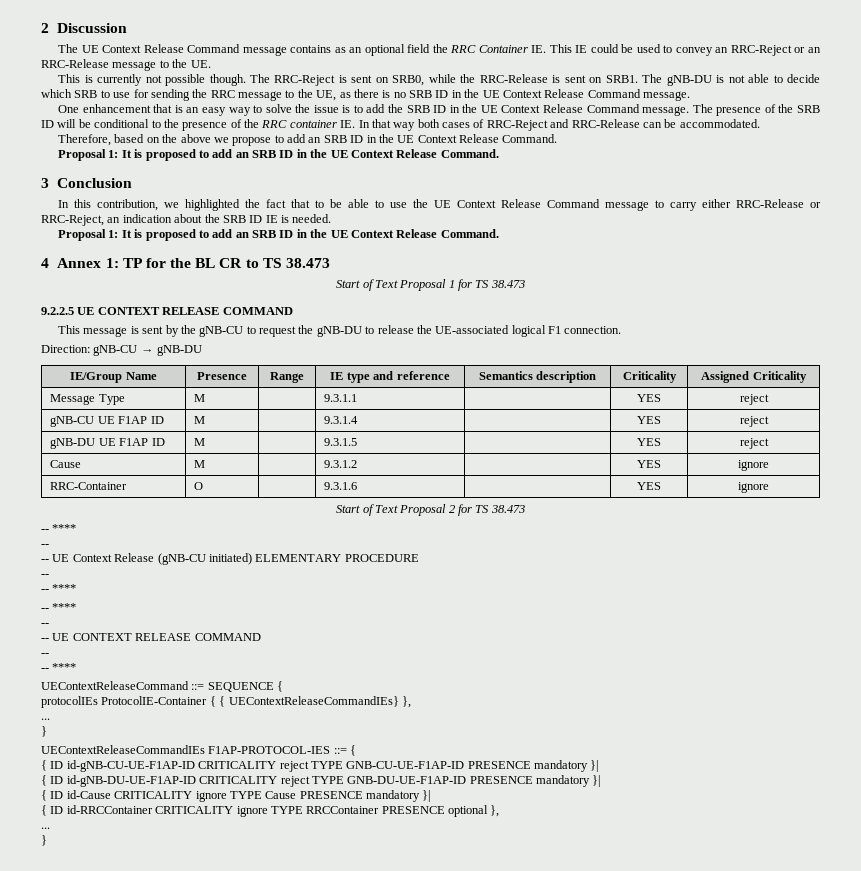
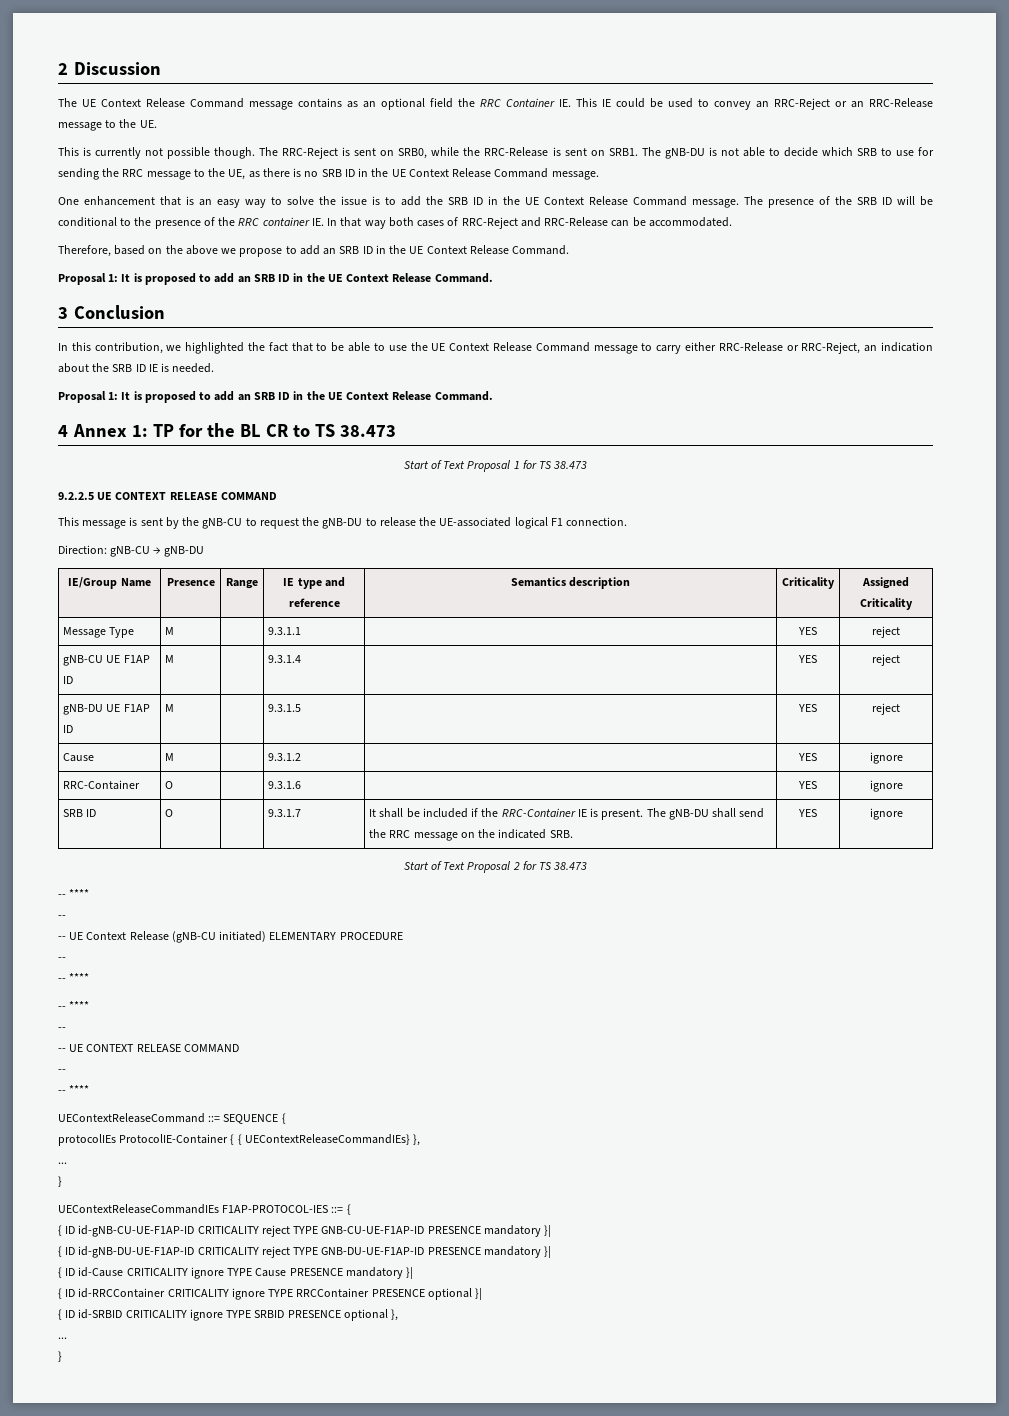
(769, 487) none -> [63,809,97,817] [165,809,174,817] [268,809,302,817] [369,808,765,820] [369,829,573,841] [798,809,817,817] [869,808,903,820] // SRB ID | O | | 9.3.1.7 | It shall be included if the RRC-Container IE is present. The gNB-DU shall send the RRC message on the indicated SRB. | YES | ignore
(488, 811) none -> [475,1288,483,1300] [58,1309,388,1321] }| // { ID id-SRBID CRITICALITY ignore TYPE SRBID PRESENCE optional

